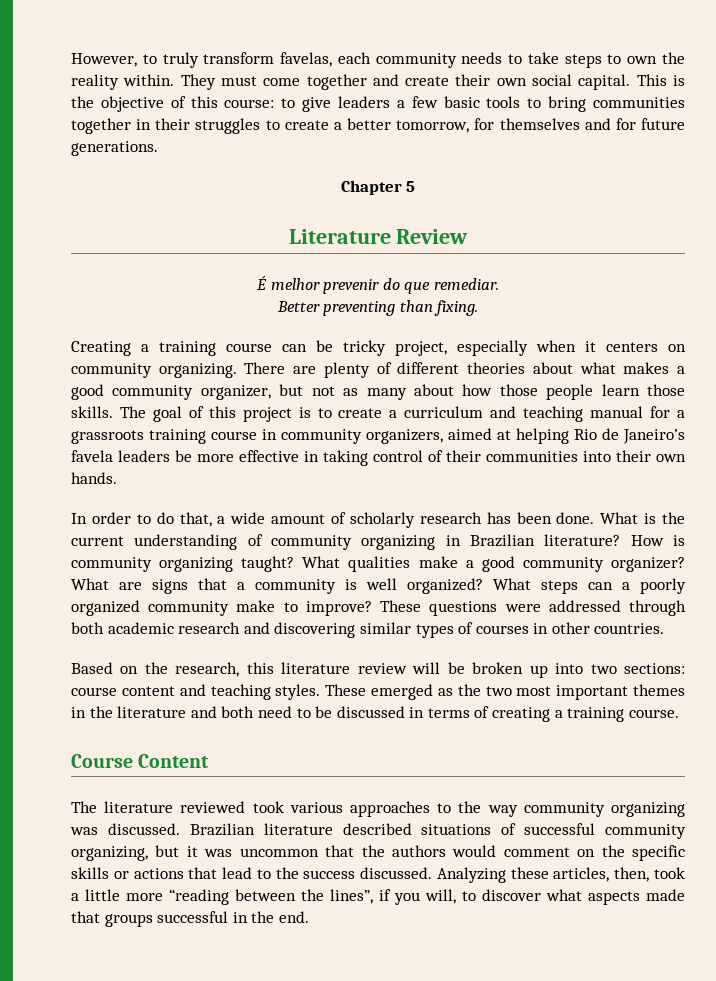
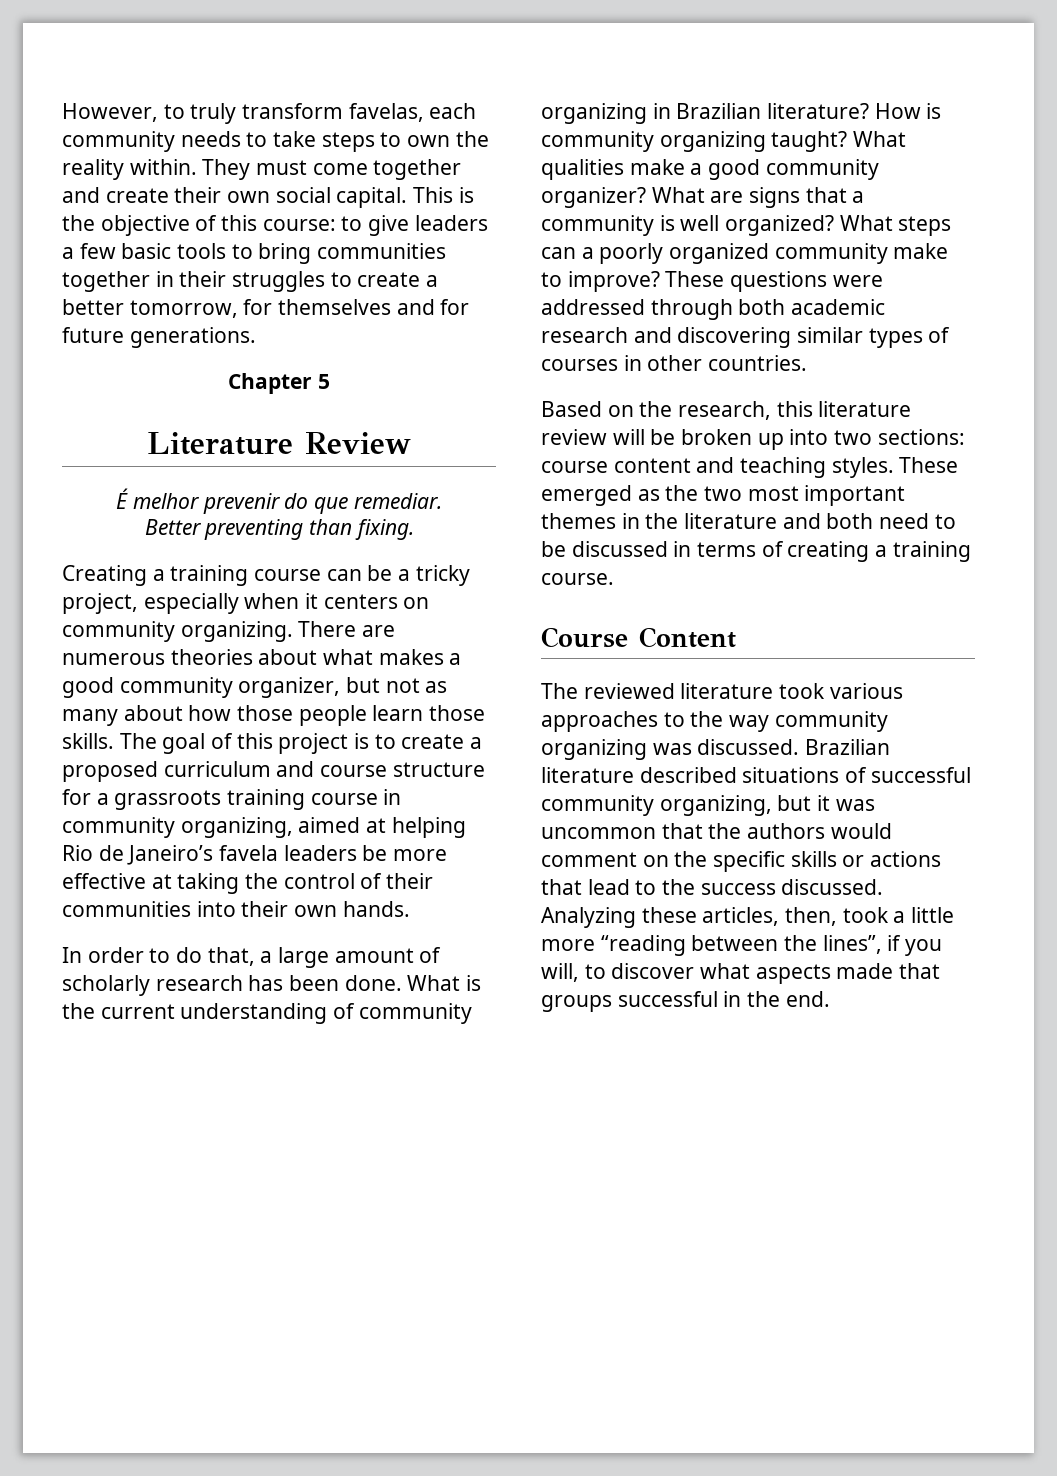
(333, 346) none -> [398,569,411,581] a
[323,362,460,378] plenty of different -> [62,653,165,665] numerous
(398, 414) none -> [62,761,158,782] proposed
[523,406,644,422] teaching manual -> [320,762,485,777] course structure
[366,429,443,444] organizers, -> [180,817,293,838] organizing,
[304,450,368,466] in taking -> [151,873,279,894] at taking the
[230,512,266,524] wide -> [278,947,330,968] large
[104,801,246,813] literature reviewed -> [583,683,774,699] reviewed literature

